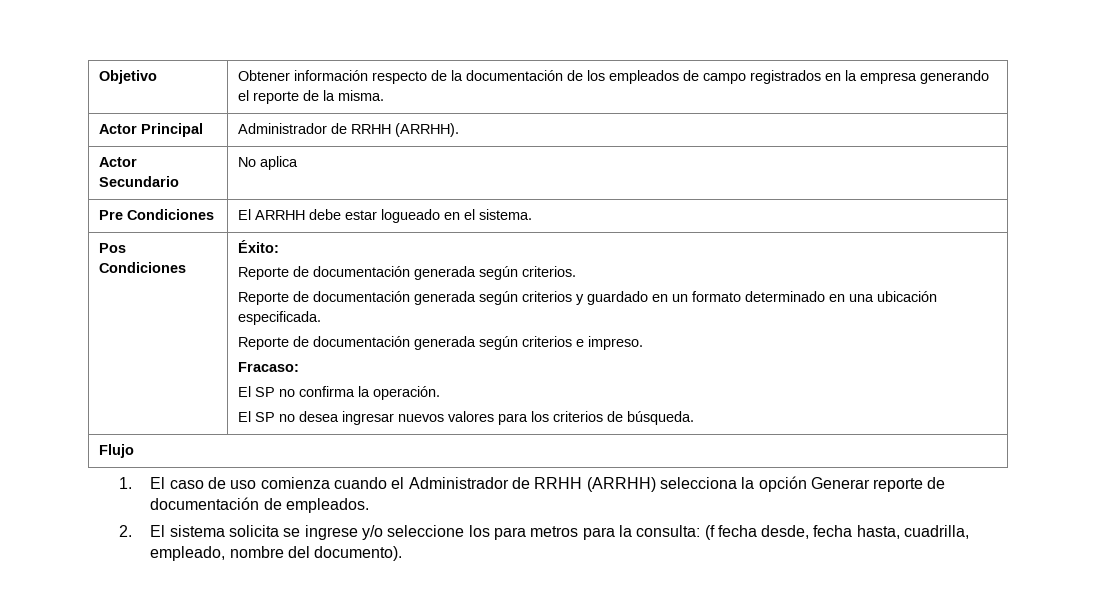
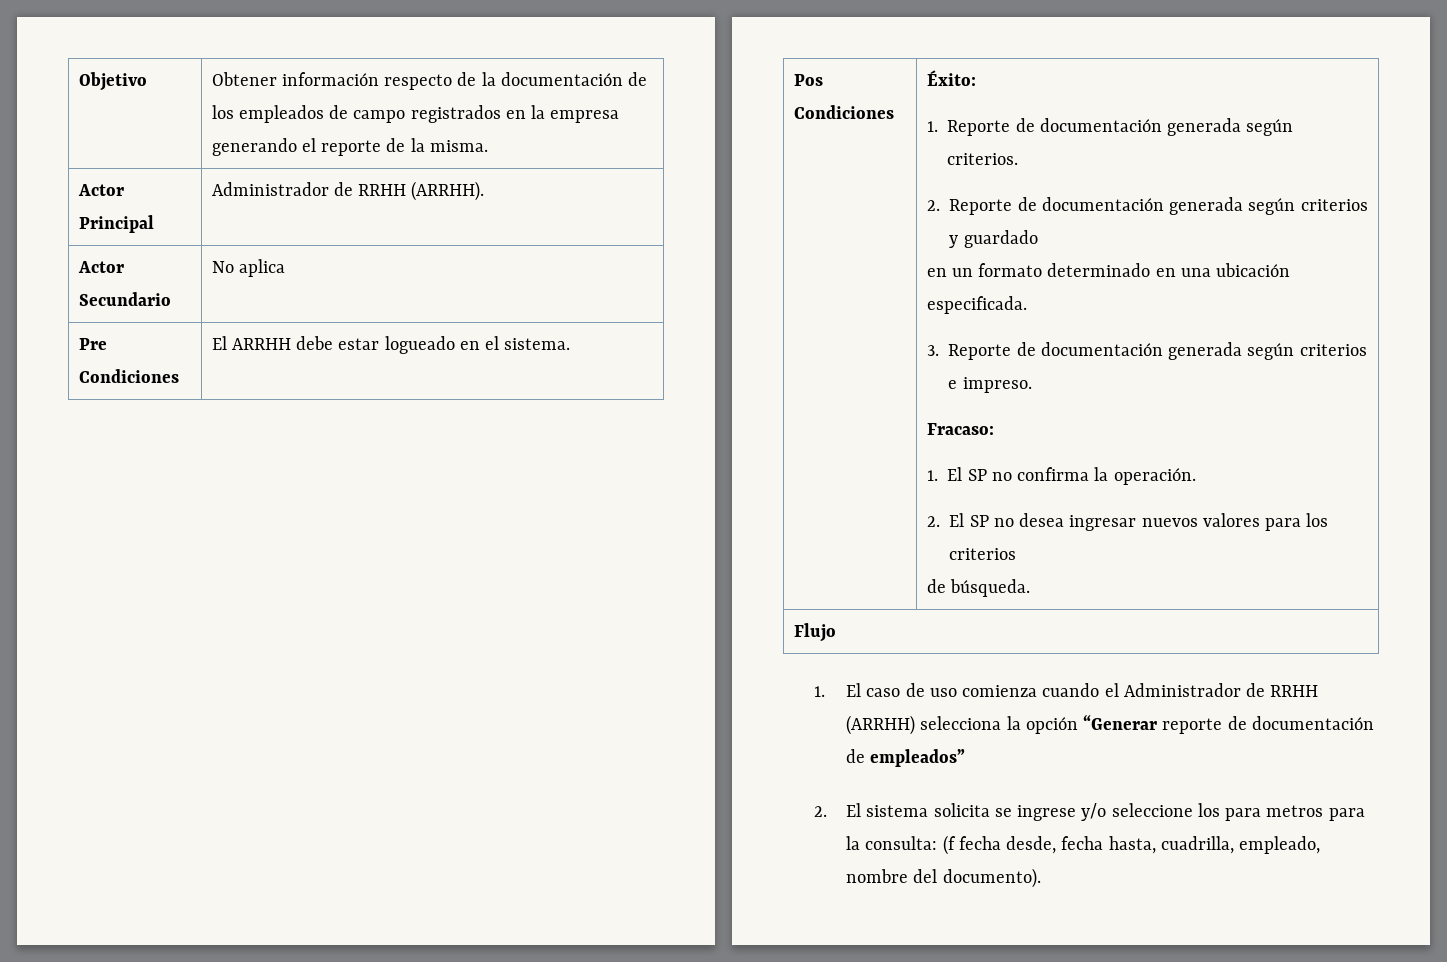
(280, 246) none -> [926,121,938,132] 1.
(577, 271) none -> [926,200,940,211] 2.
(649, 298) none -> (1038, 239) //
(322, 318) none -> [926,345,939,356] 3.
(300, 367) none -> [926,470,938,481] 1.
(441, 393) none -> [926,516,940,527] 2.
(604, 416) none -> (1017, 554) //
[810,477,870,489] Generar -> [1083,715,1158,730] “Generar
[286,498,370,513] empleados. -> [870,749,966,767] empleados”

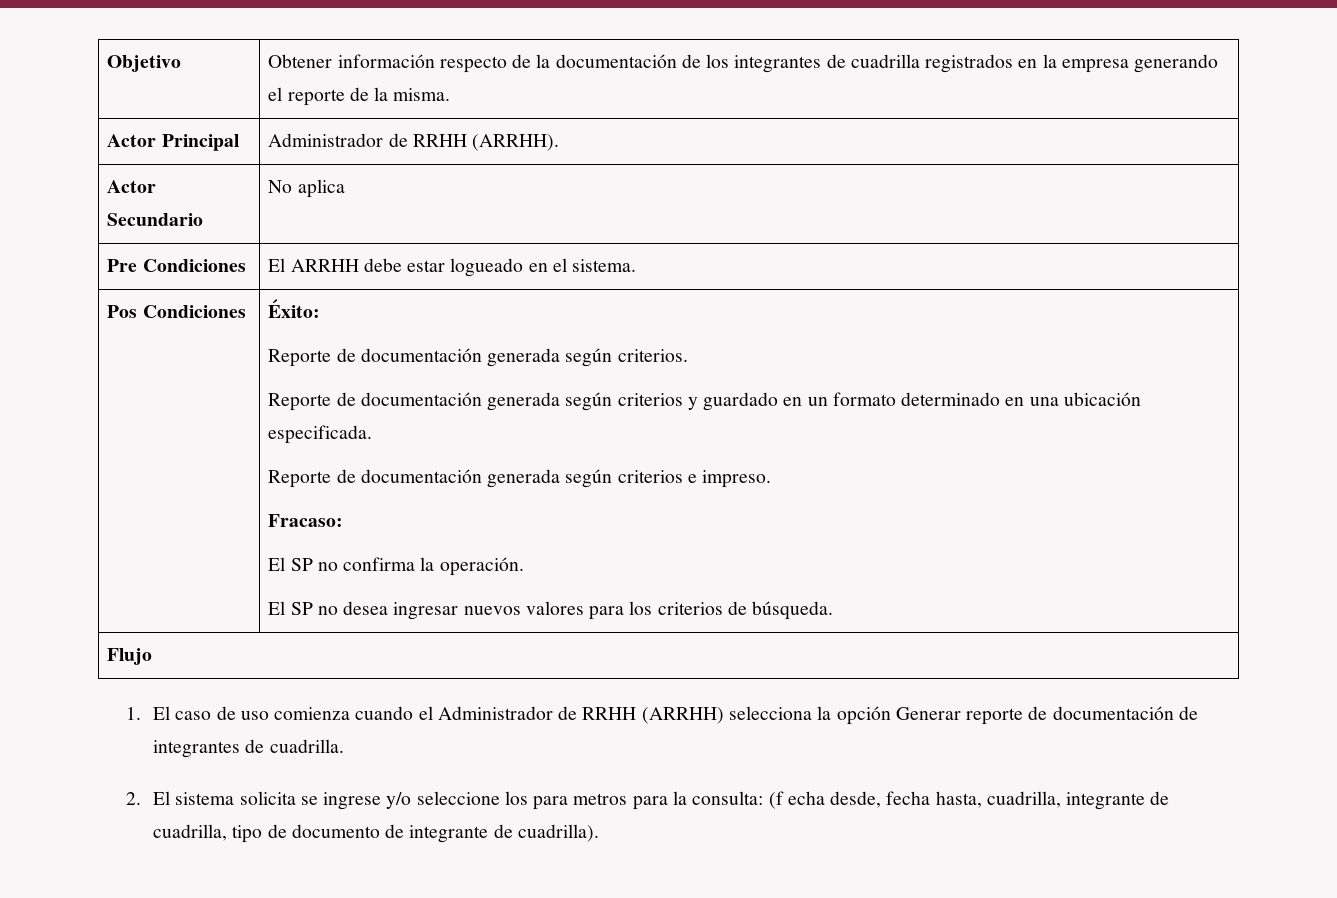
[238,105,406,123] empleados de campo -> [734,54,920,73] integrantes de cuadrilla
[926,121,938,132] 1. -> (321, 308) none
[926,200,940,211] 2. -> (688, 355) none
(1038, 239) // -> (779, 401) none
[926,345,939,356] 3. -> (373, 434) none
[926,470,938,481] 1. -> (344, 520) none
[926,516,940,527] 2. -> (524, 566) none
(1017, 554) // -> (723, 608) none
[1083,715,1158,730] “Generar -> [895,707,961,720] Generar
[870,749,966,767] empleados” -> [153,739,344,758] integrantes de cuadrilla.
[958,836,1001,850] fecha -> [787,791,825,805] echa
[1239,836,1321,854] [845,868,1041,888] empleado, nombre del documento). -> [1066,791,1170,810] [153,824,599,843] integrante de cuadrilla, tipo de documento de integrante de cuadrilla).

